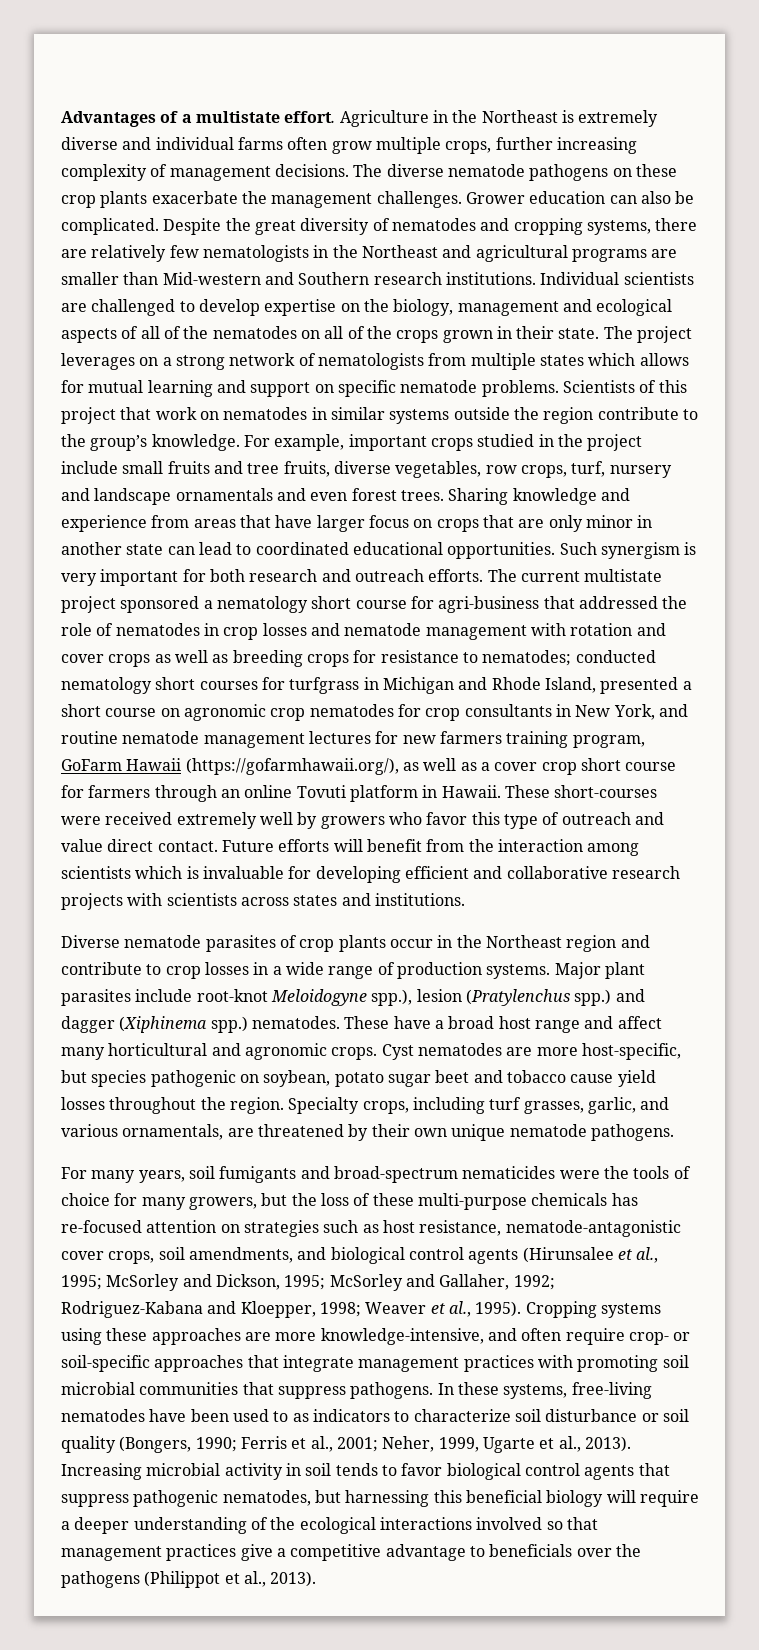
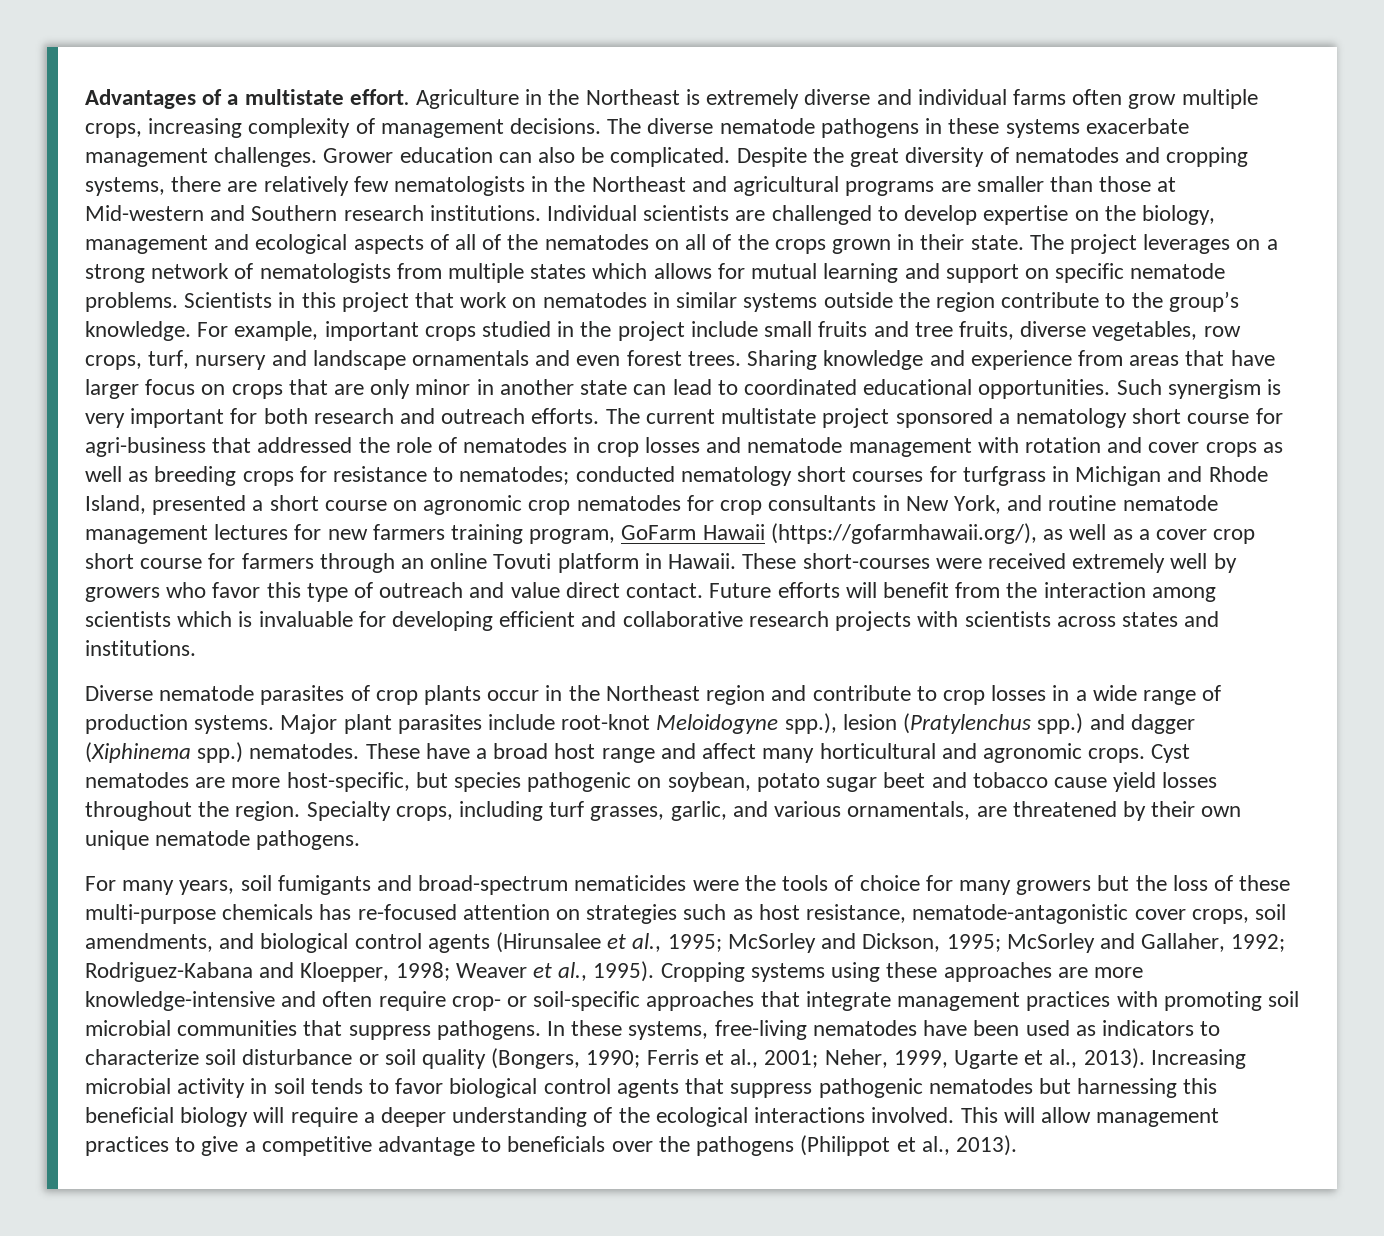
[495,137,553,150] further -> (142, 130) none
[612,164,677,177] [61,191,267,208] on these crop plants exacerbate the -> [925,118,1189,138] in these systems exacerbate
(159, 278) none -> [1099,176,1177,192] those at
[639,380,657,393] of -> [278,292,296,308] in
[188,1197,257,1210] growers, -> [1016,880,1092,895] growers
[320,1328,484,1345] knowledge-intensive, -> [85,991,275,1011] knowledge-intensive
[273,1411,289,1422] to -> (1070, 1028) none
[222,1490,311,1506] nematodes, -> [928,1078,1033,1094] nematodes
[476,1517,598,1530] [61,1544,237,1561] involved so that management practices -> [871,1107,1220,1127] [85,1136,196,1156] involved. This will allow management practices to

